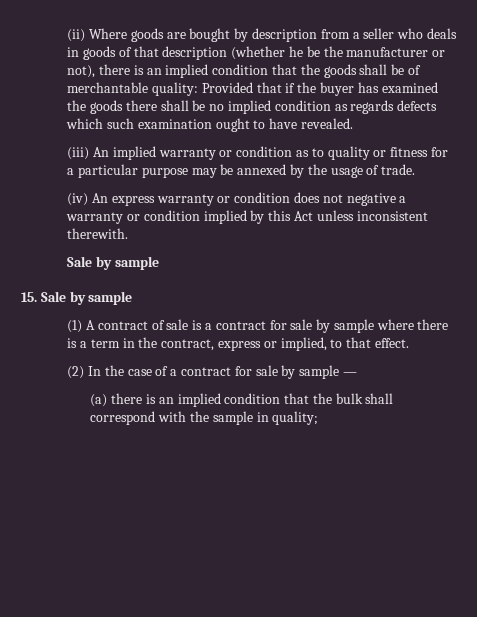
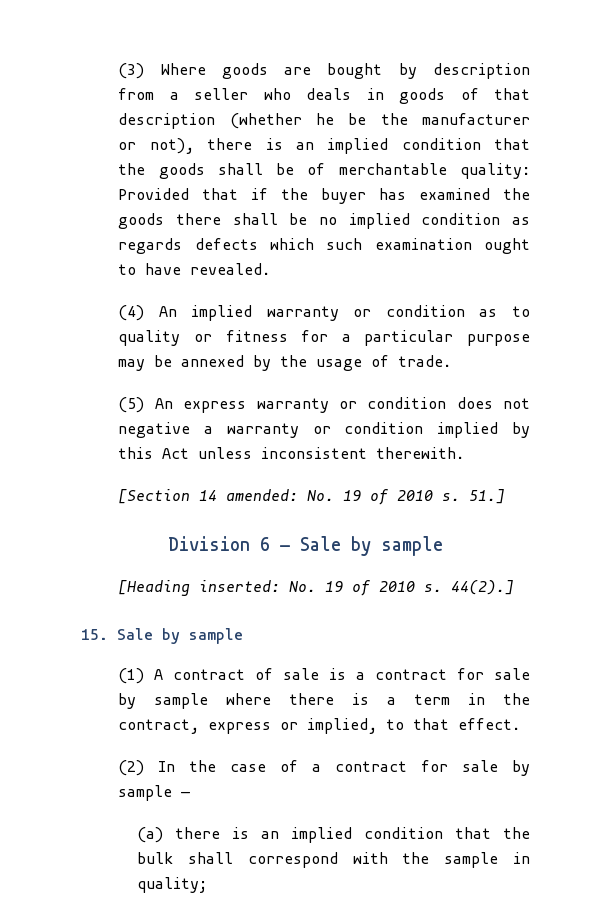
[67,29,86,42] (ii) -> [118,63,145,79] (3)
[67,147,90,160] (iii) -> [118,305,145,321] (4)
[67,193,89,206] (iv) -> [118,397,145,413] (5)
[67,256,159,270] Sale by sample -> [118,489,506,505] [168,536,443,556] [118,580,515,596] [Section 14 amended: No. 19 of 2010 s. 51.] // Division 6 — Sale by sample // [Heading inserted: No. 19 of 2010 s. 44(2).]

